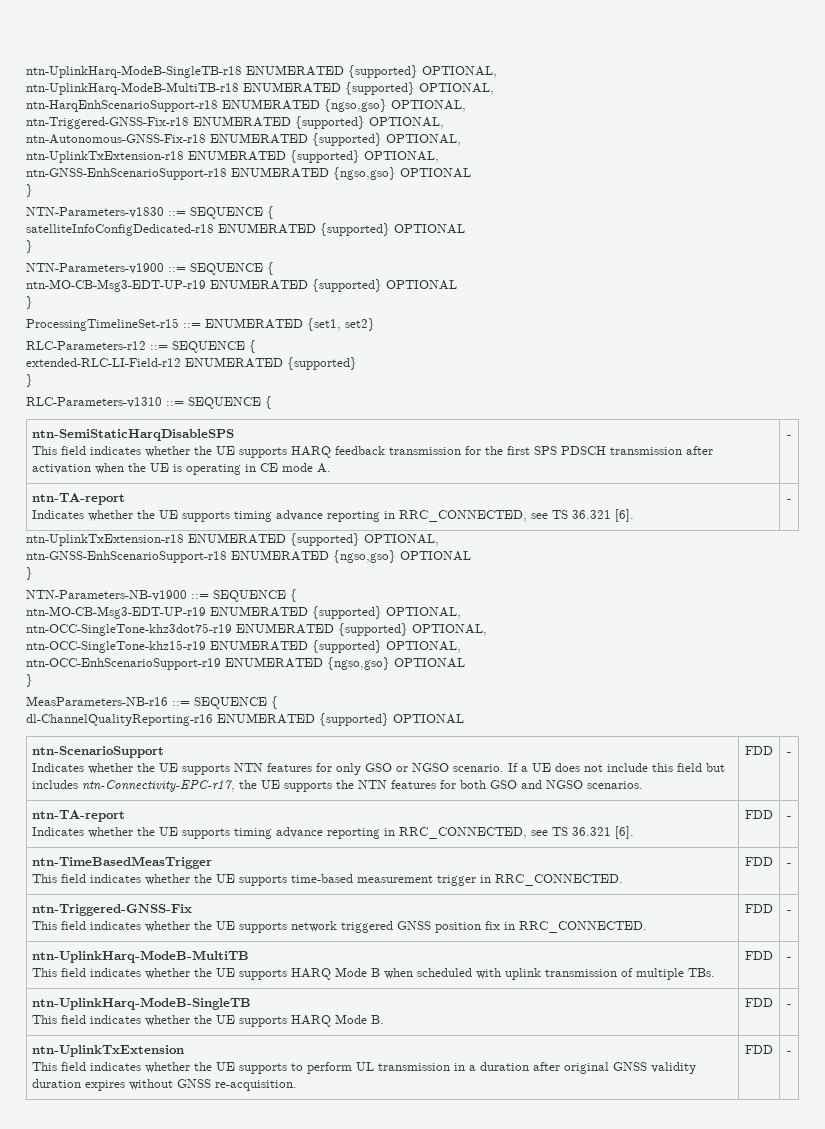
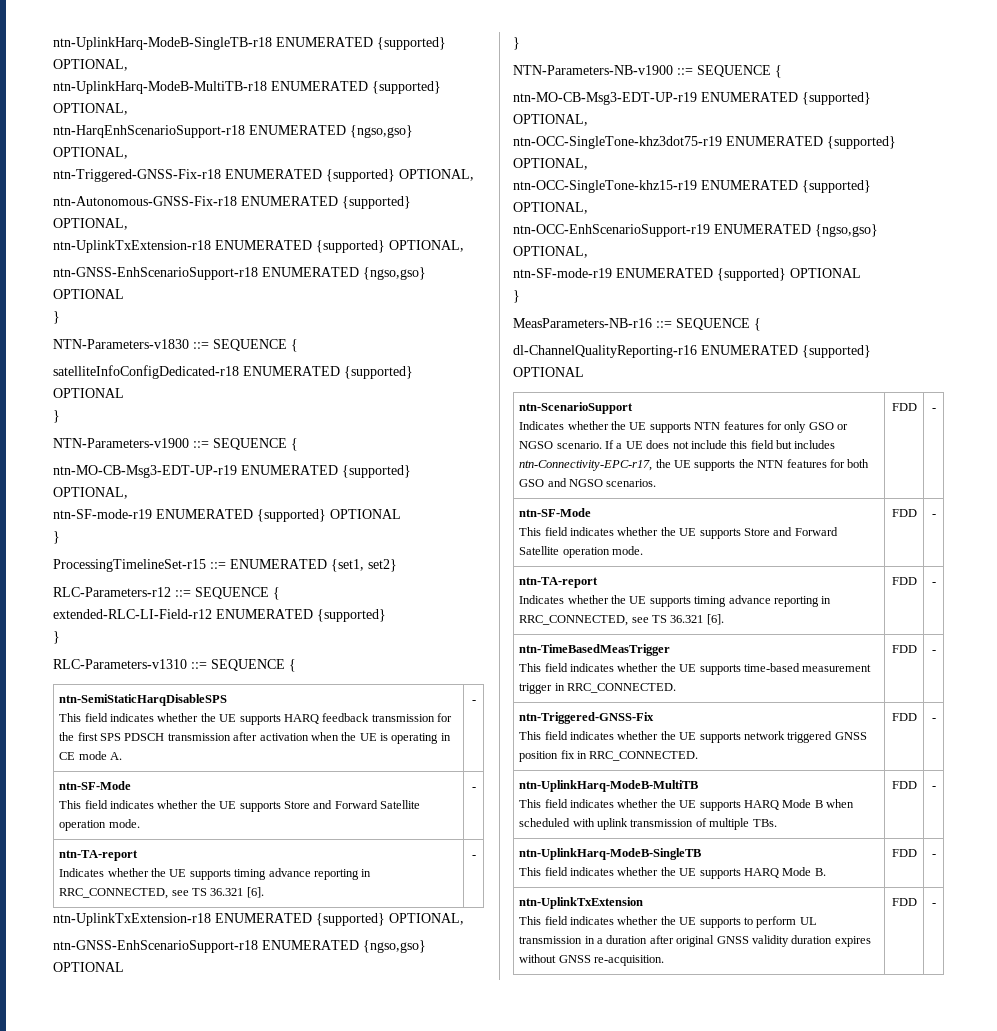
(382, 285) none -> [53,487,128,499] [53,509,326,522] OPTIONAL, // ntn-SF-mode-r19 ENUMERATED {supported}
(791, 436) none -> [59,781,132,790] [59,800,421,812] [59,819,140,831] [471,787,476,790] // ntn-SF-Mode // This field indicates whether the UE supports Store and Forward Satellite operation mode. | -
(390, 663) none -> [513,246,588,258] [513,268,786,281] OPTIONAL, // ntn-SF-mode-r19 ENUMERATED {supported}
(791, 753) none -> [519,508,592,517] [519,527,838,539] [519,546,644,558] [891,509,917,517] [931,514,936,517] // ntn-SF-Mode // This field indicates whether the UE supports Store and Forward Satellite operation mode. | FDD | -

